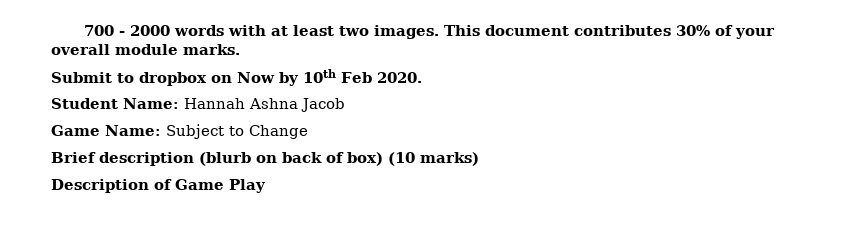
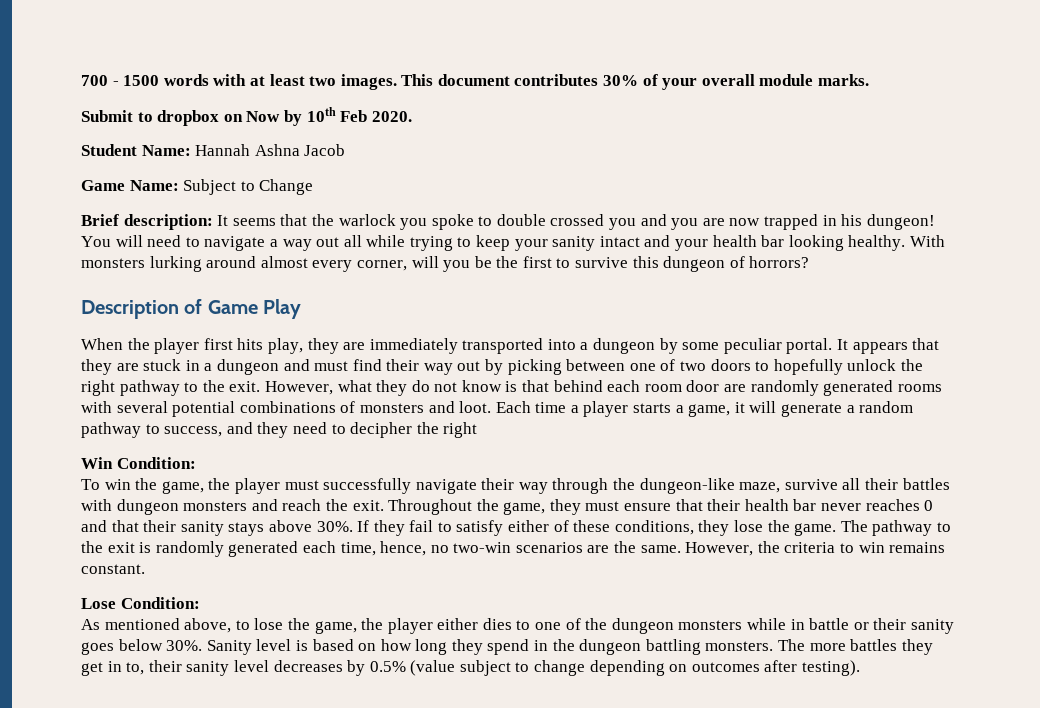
[130,25,171,36] 2000 -> [123,75,160,86] 1500
[99,152,479,166] [51,179,266,193] description (blurb on back of box) (10 marks) // Description of Game Play -> [123,214,935,230] [81,235,945,251] [81,256,810,272] [81,299,302,319] [81,338,940,354] [81,359,923,375] [81,380,942,396] [81,401,914,417] [81,422,478,438] [81,457,196,469] [81,478,950,494] [81,499,934,515] [81,520,951,536] [81,541,946,557] [81,564,145,574] [81,597,200,609] [81,618,954,634] [81,639,933,655] [81,660,861,676] description: It seems that the warlock you spoke to double crossed you and you are now trapped in his dungeon! You will need to navigate a way out all while trying to keep your sanity intact and your health bar looking healthy. With monsters lurking around almost every corner, will you be the first to survive this dungeon of horrors? // Description of Game Play // When the player first hits play, they are immediately transported into a dungeon by some peculiar portal. It appears that they are stuck in a dungeon and must find their way out by picking between one of two doors to hopefully unlock the right pathway to the exit. However, what they do not know is that behind each room door are randomly generated rooms with several potential combinations of monsters and loot. Each time a player starts a game, it will generate a random pathway to success, and they need to decipher the right // Win Condition: // To win the game, the player must successfully navigate their way through the dungeon-like maze, survive all their battles with dungeon monsters and reach the exit. Throughout the game, they must ensure that their health bar never reaches 0 and that their sanity stays above 30%. If they fail to satisfy either of these conditions, they lose the game. The pathway to the exit is randomly generated each time, hence, no two-win scenarios are the same. However, the criteria to win remains constant. // Lose Condition: // As mentioned above, to lose the game, the player either dies to one of the dungeon monsters while in battle or their sanity goes below 30%. Sanity level is based on how long they spend in the dungeon battling monsters. The more battles they get in to, their sanity level decreases by 0.5% (value subject to change depending on outcomes after testing).

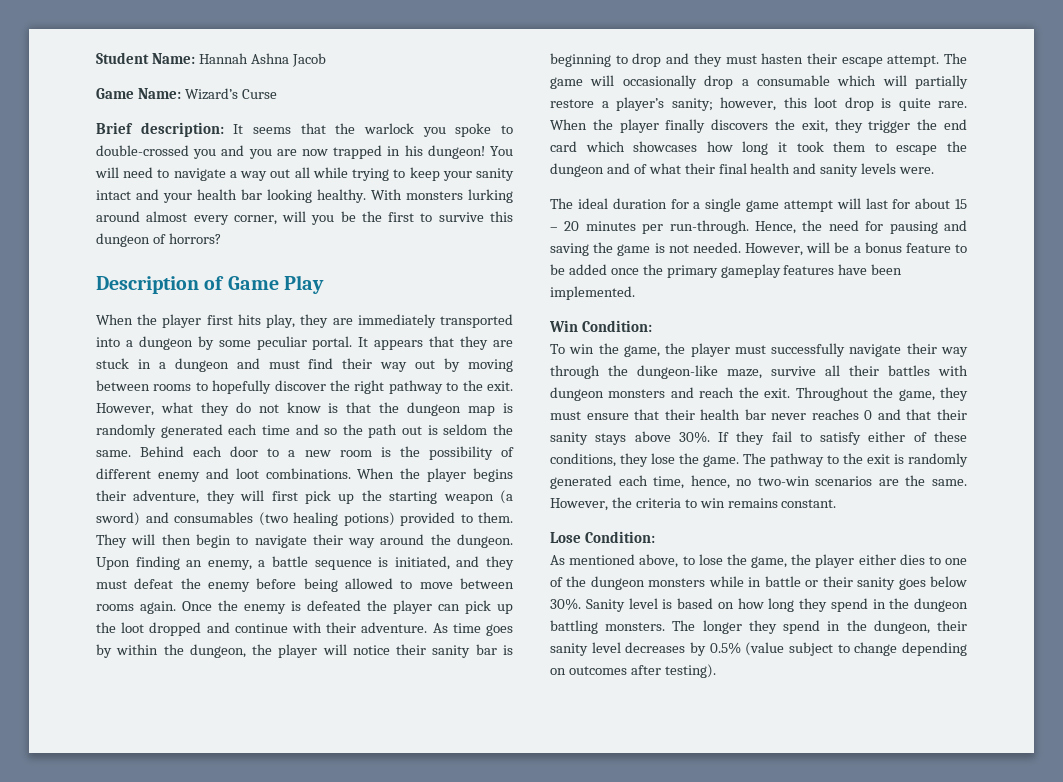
[81,74,870,90] [81,107,412,126] 700 - 1500 words with at least two images. This document contributes 30% of your overall module marks. // Submit to dropbox on Now by 10th Feb 2020. // -> (96, 58) none
[183,179,314,195] Subject to Change -> [184,88,277,100] Wizard’s Curse
[496,214,605,226] double crossed -> [96,145,189,156] double-crossed
[507,359,751,375] picking between one of two doors -> [468,359,514,372] [96,380,192,391] moving between rooms
[847,359,897,371] unlock -> [274,380,326,391] discover
[553,380,942,396] [81,401,914,417] [81,422,478,438] behind each room door are randomly generated rooms with several potential combinations of monsters and loot. Each time a player starts a game, it will generate a random pathway to success, and they need to decipher the right -> [379,402,514,416] [96,424,513,438] [96,446,514,460] [96,468,513,482] [96,490,513,504] [96,512,513,526] [96,534,513,548] [96,556,515,570] [96,578,514,592] [96,600,513,614] [96,622,513,636] [96,644,513,658] [550,53,967,67] [550,75,968,89] [550,97,967,111] [550,119,968,133] [550,141,967,155] [550,163,935,177] [550,198,967,212] [550,220,967,234] [550,242,968,256] [550,264,903,278] [550,286,635,300] the dungeon map is randomly generated each time and so the path out is seldom the same. Behind each door to a new room is the possibility of different enemy and loot combinations. When the player begins their adventure, they will first pick up the starting weapon (a sword) and consumables (two healing potions) provided to them. They will then begin to navigate their way around the dungeon. Upon finding an enemy, a battle sequence is initiated, and they must defeat the enemy before being allowed to move between rooms again. Once the enemy is defeated the player can pick up the loot dropped and continue with their adventure. As time goes by within the dungeon, the player will notice their sanity bar is beginning to drop and they must hasten their escape attempt. The game will occasionally drop a consumable which will partially restore a player’s sanity; however, this loot drop is quite rare. When the player finally discovers the exit, they trigger the end card which showcases how long it took them to escape the dungeon and of what their final health and sanity levels were. // The ideal duration for a single game attempt will last for about 15 – 20 minutes per run-through. Hence, the need for pausing and saving the game is not needed. However, will be a bonus feature to be added once the primary gameplay features have been implemented.
[809,639,933,655] [81,661,145,676] more battles they get in to, -> [702,620,930,634] longer they spend in the dungeon,

